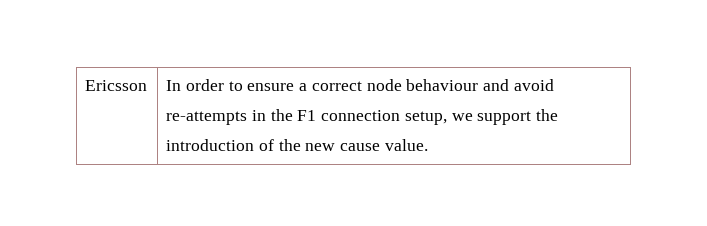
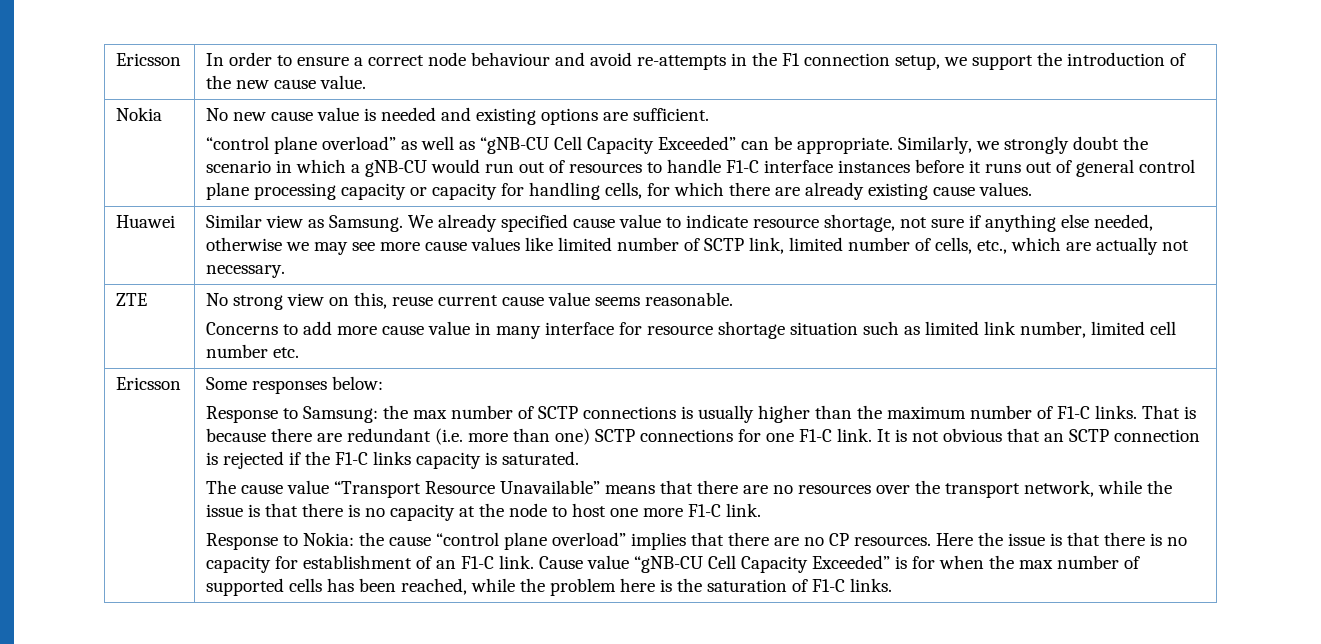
(428, 145) none -> [116,107,163,121] [206,107,710,125] [206,136,1149,154] [206,159,1195,177] [206,182,1033,200] [116,215,176,228] [206,214,1154,232] [206,237,1189,255] [206,265,286,278] [116,293,148,306] [206,292,734,310] [206,321,1177,339] [206,344,300,358] [116,377,182,390] [206,376,384,394] [206,405,1196,423] [206,428,1200,445] [206,451,580,469] [206,480,1173,498] [206,503,762,521] [206,532,1187,550] [206,555,1141,573] [206,578,893,596] // Nokia | No new cause value is needed and existing options are sufficient. // “control plane overload” as well as “gNB-CU Cell Capacity Exceeded” can be appropriate. Similarly, we strongly doubt the scenario in which a gNB-CU would run out of resources to handle F1-C interface instances before it runs out of general control plane processing capacity or capacity for handling cells, for which there are already existing cause values. // Huawei | Similar view as Samsung. We already specified cause value to indicate resource shortage, not sure if anything else needed, otherwise we may see more cause values like limited number of SCTP link, limited number of cells, etc., which are actually not necessary. // ZTE | No strong view on this, reuse current cause value seems reasonable. // Concerns to add more cause value in many interface for resource shortage situation such as limited link number, limited cell number etc. // Ericsson | Some responses below: // Response to Samsung: the max number of SCTP connections is usually higher than the maximum number of F1-C links. That is because there are redundant (i.e. more than one) SCTP connections for one F1-C link. It is not obvious that an SCTP connection is rejected if the F1-C links capacity is saturated. // The cause value “Transport Resource Unavailable” means that there are no resources over the transport network, while the issue is that there is no capacity at the node to host one more F1-C link. // Response to Nokia: the cause “control plane overload” implies that there are no CP resources. Here the issue is that there is no capacity for establishment of an F1-C link. Cause value “gNB-CU Cell Capacity Exceeded” is for when the max number of supported cells has been reached, while the problem here is the saturation of F1-C links.

